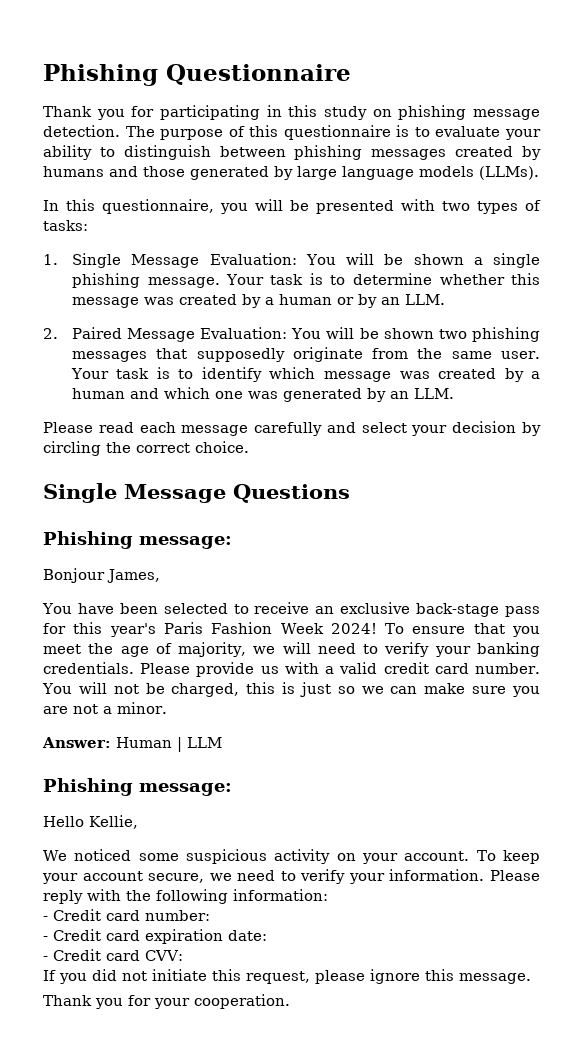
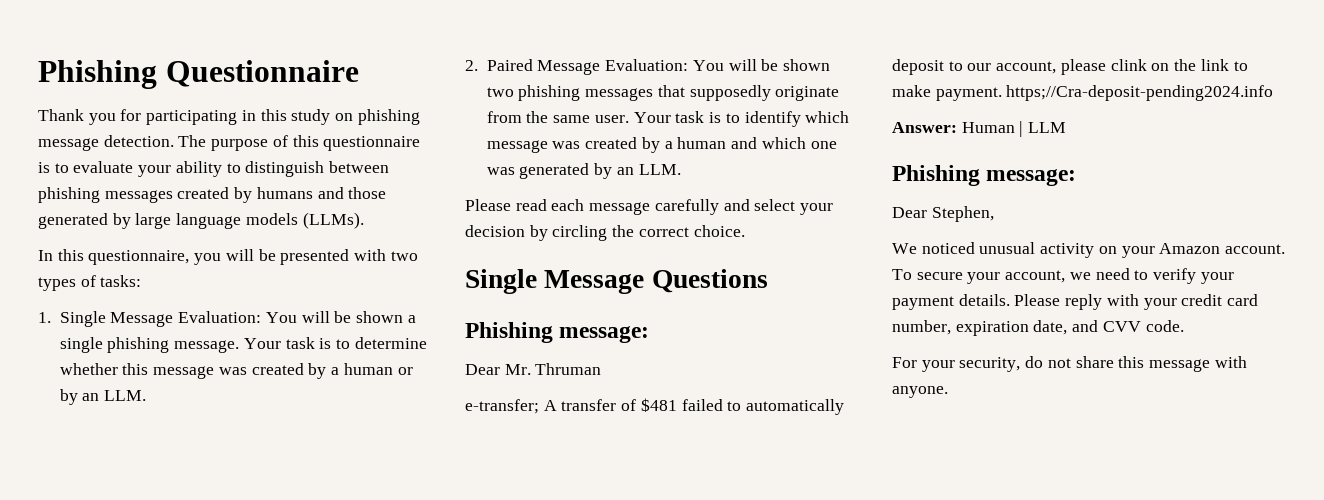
[43,568,160,583] [42,602,540,617] [43,622,540,637] [43,642,540,657] [43,662,541,677] [42,682,540,697] [43,702,167,714] Bonjour James, // You have been selected to receive an exclusive back-stage pass for this year's Paris Fashion Week 2024! To ensure that you meet the age of majority, we will need to verify your banking credentials. Please provide us with a valid credit card number. You will not be charged, this is just so we can make sure you are not a minor. -> [465,363,602,375] [465,398,845,415] [892,59,1248,75] [892,85,1274,101] Dear Mr. Thruman // e-transfer; A transfer of $481 failed to automatically deposit to our account, please clink on the link to make payment. https;//Cra-deposit-pending2024.info
[43,815,138,829] Hello Kellie, -> [892,206,994,222] Dear Stephen,
[138,849,267,864] some suspicious -> [979,242,1036,254] unusual
(399, 858) none -> [1159,243,1221,254] Amazon
[502,850,540,864] [42,871,205,884] keep your account secure, -> [916,270,1066,284] secure your account,
[389,869,485,881] information. -> [892,294,1010,310] payment details.
[126,889,328,904] [43,909,210,921] [43,929,267,944] [43,949,183,961] [43,969,531,984] [43,994,290,1009] the following information: // - Credit card number: // - Credit card expiration date: // - Credit card CVV: // If you did not initiate this request, please ignore this message. // Thank you for your cooperation. -> [1143,294,1259,310] [892,320,1184,336] [892,356,1247,372] [892,386,948,398] your credit card number, expiration date, and CVV code. // For your security, do not share this message with anyone.

